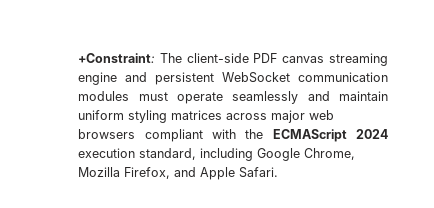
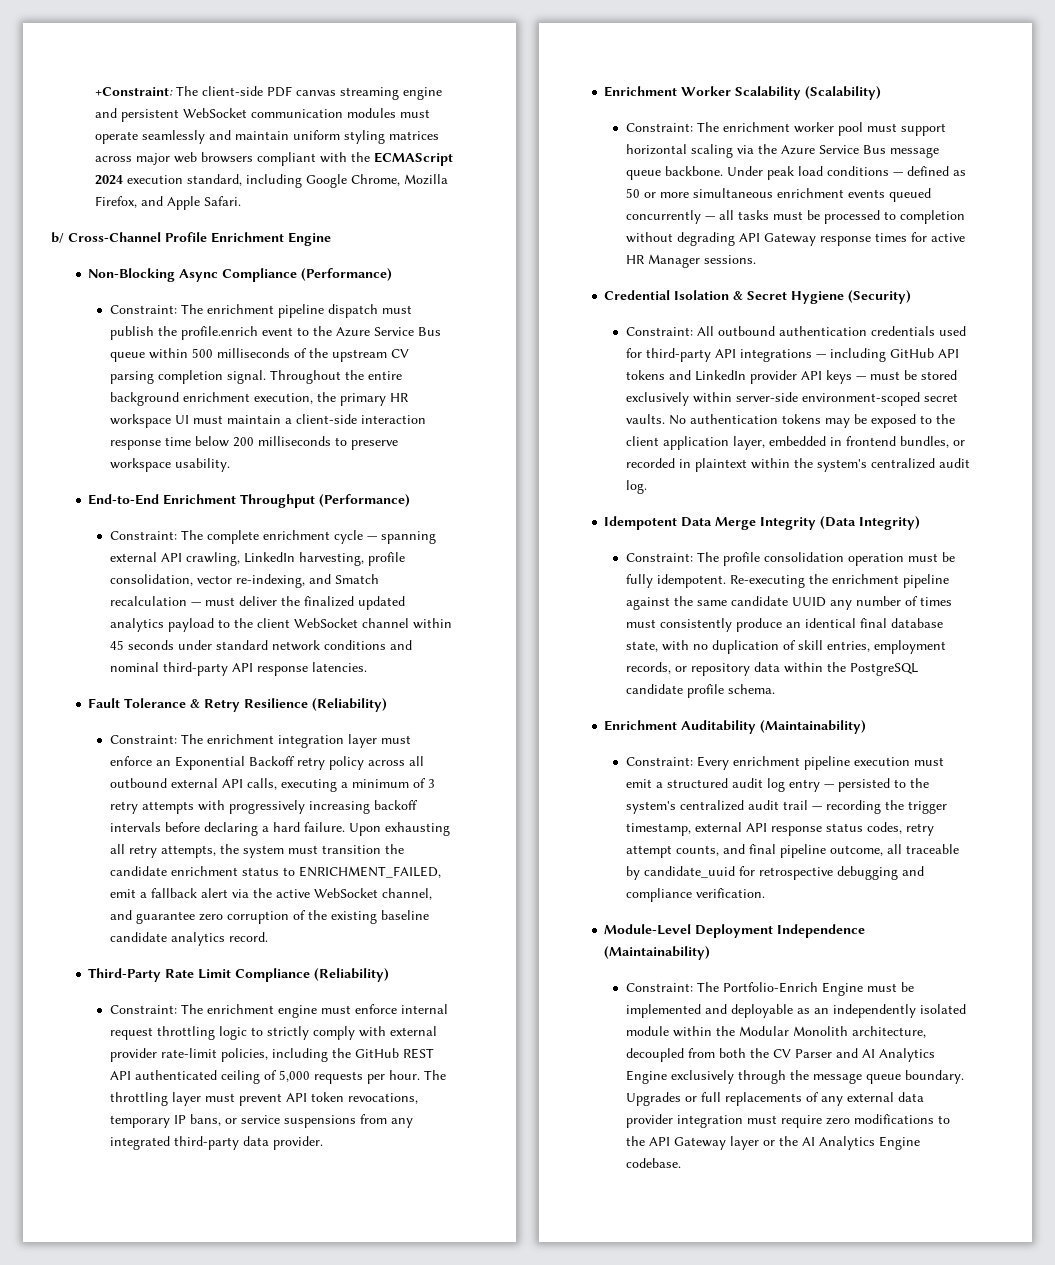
(279, 172) none -> [51,232,331,246] [88,268,393,282] [109,304,412,318] [109,326,441,340] [109,348,409,362] [109,370,402,384] [109,392,409,406] [109,414,426,428] [109,436,398,450] [109,458,230,472] [88,494,411,508] [109,530,436,544] [109,552,405,566] [109,574,379,588] [109,596,405,610] [109,618,452,632] [109,640,412,651] [109,662,367,676] [88,698,388,712] [109,734,411,748] [109,756,424,770] [109,778,435,792] [109,800,418,814] [109,822,450,836] [109,844,404,858] [109,866,441,878] [109,888,432,900] [109,910,429,924] [109,932,268,946] [88,968,390,982] [109,1004,448,1018] [109,1026,437,1040] [109,1048,434,1062] [109,1070,446,1084] [109,1092,418,1106] [109,1114,413,1128] [109,1136,323,1150] [604,86,882,100] [625,122,946,136] [625,144,939,158] [625,166,966,180] [625,188,931,202] [625,210,965,224] [625,232,965,246] [625,254,756,268] [604,290,912,304] [625,326,966,336] [625,348,959,362] [625,370,957,384] [625,392,958,406] [625,414,955,428] [625,436,965,450] [625,458,970,472] [625,480,647,494] [604,516,921,530] [625,552,955,566] [625,574,949,588] [625,596,952,610] [625,618,943,632] [625,640,946,654] [625,662,918,676] [625,684,775,698] [604,720,867,734] [625,756,944,770] [625,778,929,792] [625,800,947,814] [625,822,934,836] [625,844,959,858] [625,866,924,880] [625,888,765,902] [604,924,866,938] [604,946,711,960] [625,982,914,996] [625,1004,966,1018] [625,1026,926,1038] [625,1048,935,1062] [625,1070,964,1084] [625,1092,924,1106] [625,1114,950,1128] [625,1136,920,1150] [625,1158,681,1168] // b/ Cross-Channel Profile Enrichment Engine // Non-Blocking Async Compliance (Performance) // Constraint: The enrichment pipeline dispatch must publish the profile.enrich event to the Azure Service Bus queue within 500 milliseconds of the upstream CV parsing completion signal. Throughout the entire background enrichment execution, the primary HR workspace UI must maintain a client-side interaction response time below 200 milliseconds to preserve workspace usability. // End-to-End Enrichment Throughput (Performance) // Constraint: The complete enrichment cycle — spanning external API crawling, LinkedIn harvesting, profile consolidation, vector re-indexing, and Smatch recalculation — must deliver the finalized updated analytics payload to the client WebSocket channel within 45 seconds under standard network conditions and nominal third-party API response latencies. // Fault Tolerance & Retry Resilience (Reliability) // Constraint: The enrichment integration layer must enforce an Exponential Backoff retry policy across all outbound external API calls, executing a minimum of 3 retry attempts with progressively increasing backoff intervals before declaring a hard failure. Upon exhausting all retry attempts, the system must transition the candidate enrichment status to ENRICHMENT_FAILED, emit a fallback alert via the active WebSocket channel, and guarantee zero corruption of the existing baseline candidate analytics record. // Third-Party Rate Limit Compliance (Reliability) // Constraint: The enrichment engine must enforce internal request throttling logic to strictly comply with external provider rate-limit policies, including the GitHub REST API authenticated ceiling of 5,000 requests per hour. The throttling layer must prevent API token revocations, temporary IP bans, or service suspensions from any integrated third-party data provider. // Enrichment Worker Scalability (Scalability) // Constraint: The enrichment worker pool must support horizontal scaling via the Azure Service Bus message queue backbone. Under peak load conditions — defined as 50 or more simultaneous enrichment events queued concurrently — all tasks must be processed to completion without degrading API Gateway response times for active HR Manager sessions. // Credential Isolation & Secret Hygiene (Security) // Constraint: All outbound authentication credentials used for third-party API integrations — including GitHub API tokens and LinkedIn provider API keys — must be stored exclusively within server-side environment-scoped secret vaults. No authentication tokens may be exposed to the client application layer, embedded in frontend bundles, or recorded in plaintext within the system's centralized audit log. // Idempotent Data Merge Integrity (Data Integrity) // Constraint: The profile consolidation operation must be fully idempotent. Re-executing the enrichment pipeline against the same candidate UUID any number of times must consistently produce an identical final database state, with no duplication of skill entries, employment records, or repository data within the PostgreSQL candidate profile schema. // Enrichment Auditability (Maintainability) // Constraint: Every enrichment pipeline execution must emit a structured audit log entry — persisted to the system's centralized audit trail — recording the trigger timestamp, external API response status codes, retry attempt counts, and final pipeline outcome, all traceable by candidate_uuid for retrospective debugging and compliance verification. // Module-Level Deployment Independence (Maintainability) // Constraint: The Portfolio-Enrich Engine must be implemented and deployable as an independently isolated module within the Modular Monolith architecture, decoupled from both the CV Parser and AI Analytics Engine exclusively through the message queue boundary. Upgrades or full replacements of any external data provider integration must require zero modifications to the API Gateway layer or the AI Analytics Engine codebase.

